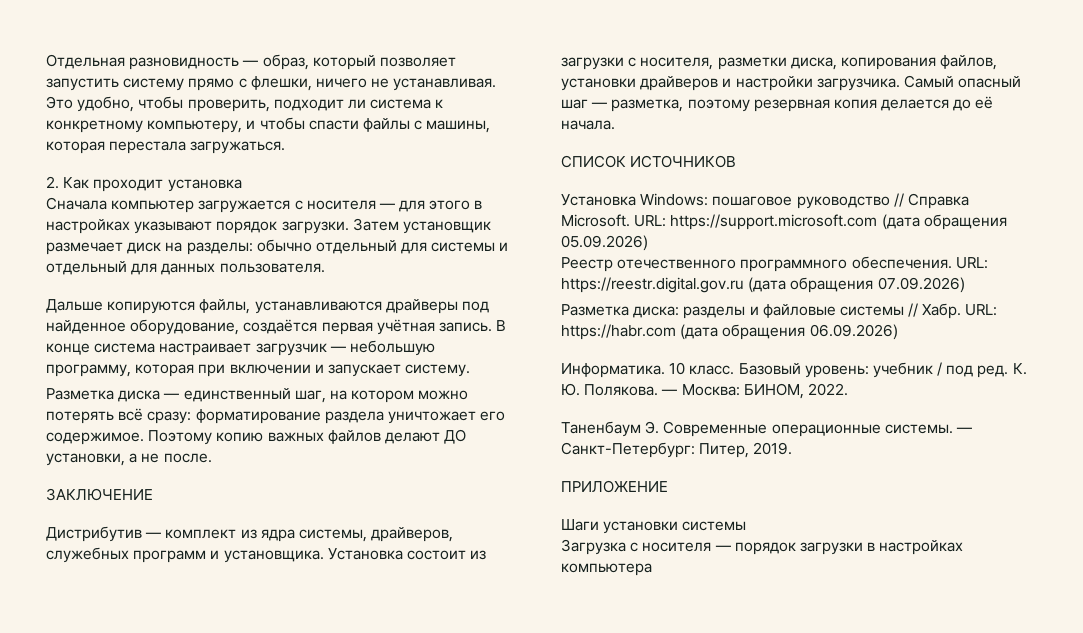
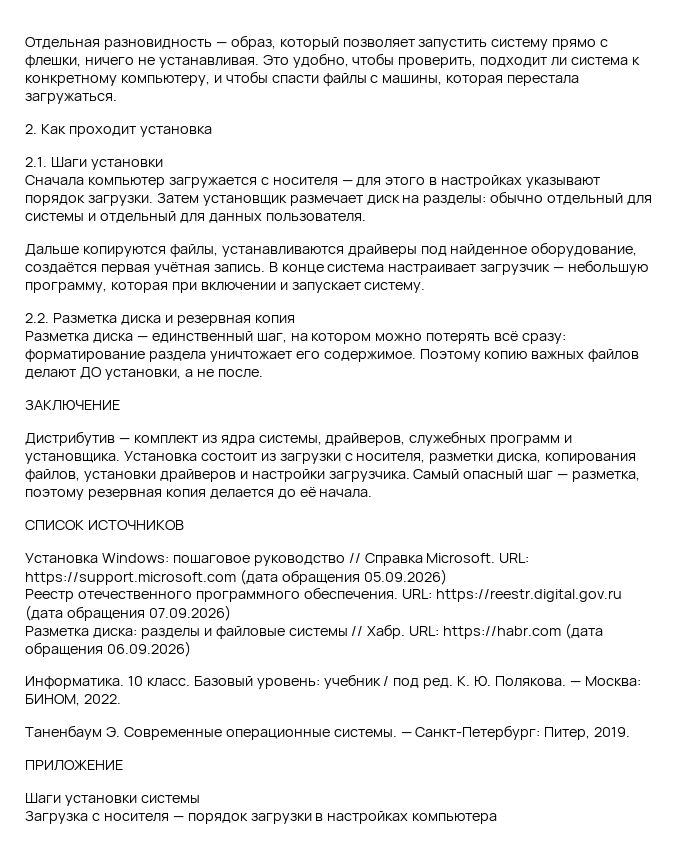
(242, 185) none -> [25,157,163,170] // 2.1. Шаги установки
(471, 370) none -> [25,313,295,326] // 2.2. Разметка диска и резервная копия

